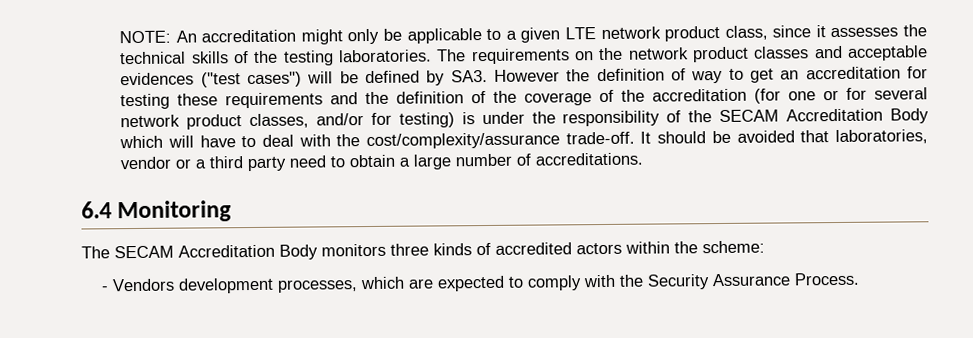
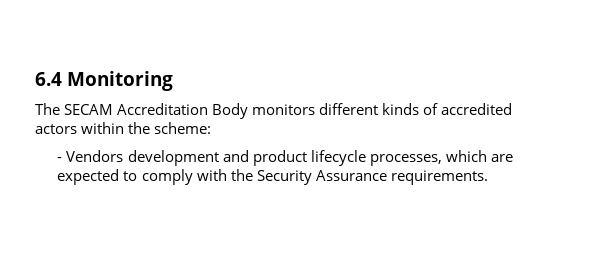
[119,24,927,45] [119,45,929,66] [120,66,928,88] [120,87,928,110] [120,108,930,130] [119,129,928,150] [120,152,644,172] NOTE: An accreditation might only be applicable to a given LTE network product class, since it assesses the technical skills of the testing laboratories. The requirements on the network product classes and acceptable evidences ("test cases") will be defined by SA3. However the definition of way to get an accreditation for testing these requirements and the definition of the coverage of the accreditation (for one or for several network product classes, and/or for testing) is under the responsibility of the SECAM Accreditation Body which will have to deal with the cost/complexity/assurance trade-off. It should be avoided that laboratories, vendor or a third party need to obtain a large number of accreditations. // -> (35, 79) none
[390,243,429,256] three -> [319,103,379,115] different
(275, 285) none -> [222,150,366,166] and product lifecycle
[794,272,861,286] Process. -> [390,170,488,185] requirements.

